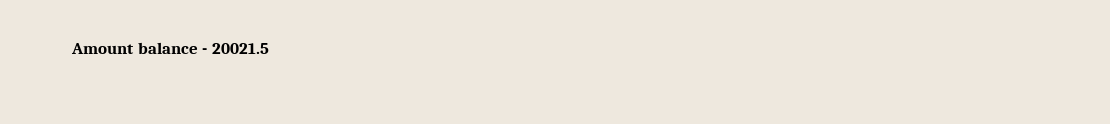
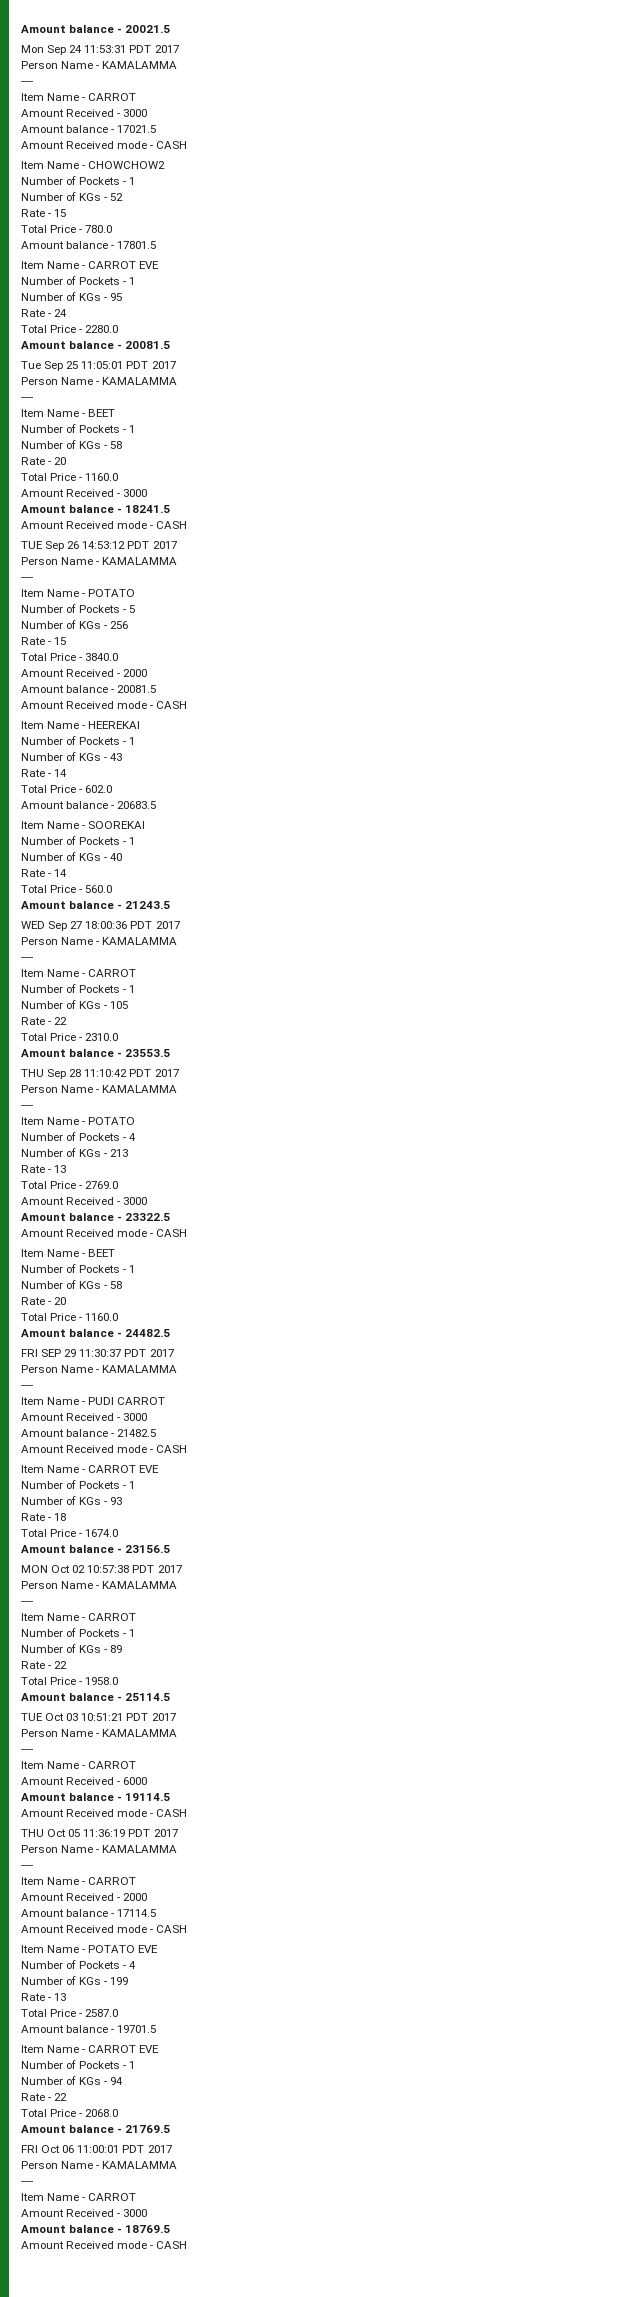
(269, 48) none -> [21,45,179,55] [21,61,178,69] [21,81,33,85] [21,93,137,101] [21,109,148,117] [21,125,157,133] [21,141,188,149] [21,161,166,169] [21,176,136,185] [21,192,124,201] [21,209,67,217] [21,225,113,233] [21,241,157,249] [21,261,160,269] [21,276,136,285] [21,292,123,301] [21,309,68,317] [21,325,119,333] [21,341,171,349] [21,361,176,371] [21,377,178,385] [21,397,33,401] [21,409,116,417] [21,424,136,433] [21,440,123,449] [21,457,67,465] [21,473,119,481] [21,489,148,497] [21,505,171,513] [21,521,188,529] [21,541,177,551] [21,557,178,565] [21,577,33,581] [21,589,136,597] [21,604,136,613] [21,620,129,629] [21,637,67,645] [21,653,119,661] [21,669,148,677] [21,685,157,693] [21,701,188,709] [21,721,141,729] [21,736,136,745] [21,752,123,761] [21,769,68,777] [21,785,113,793] [21,801,157,809] [21,821,146,829] [21,836,136,845] [21,852,123,861] [21,869,68,877] [21,885,113,893] [21,901,171,909] [21,921,180,931] [21,937,178,945] [21,957,33,961] [21,969,137,977] [21,984,136,993] [21,1000,129,1009] [21,1017,68,1025] [21,1033,119,1041] [21,1049,171,1057] [21,1069,179,1079] [21,1085,178,1093] [21,1105,33,1109] [21,1117,136,1125] [21,1132,137,1141] [21,1148,129,1157] [21,1165,67,1173] [21,1181,119,1189] [21,1197,148,1205] [21,1213,171,1221] [21,1229,188,1237] [21,1249,116,1257] [21,1264,136,1273] [21,1280,123,1289] [21,1297,67,1305] [21,1313,119,1321] [21,1329,171,1337] [21,1349,174,1357] [21,1365,178,1373] [21,1385,33,1389] [21,1397,166,1405] [21,1413,148,1421] [21,1429,157,1437] [21,1445,188,1453] [21,1465,160,1473] [21,1480,136,1489] [21,1496,123,1505] [21,1513,67,1521] [21,1529,119,1537] [21,1545,171,1553] [21,1565,182,1573] [21,1581,178,1589] [21,1601,33,1605] [21,1613,137,1621] [21,1628,136,1637] [21,1644,123,1653] [21,1661,68,1669] [21,1677,119,1685] [21,1693,171,1701] [21,1713,176,1721] [21,1729,178,1737] [21,1749,33,1753] [21,1761,137,1769] [21,1777,148,1785] [21,1793,171,1801] [21,1809,188,1817] [21,1829,178,1837] [21,1845,178,1853] [21,1865,33,1869] [21,1877,137,1885] [21,1893,148,1901] [21,1909,157,1917] [21,1925,188,1933] [21,1945,159,1953] [21,1960,137,1969] [21,1976,129,1985] [21,1993,67,2001] [21,2009,119,2017] [21,2025,157,2033] [21,2045,160,2053] [21,2060,136,2069] [21,2076,124,2085] [21,2093,68,2101] [21,2109,119,2117] [21,2125,171,2133] [21,2145,172,2153] [21,2161,178,2169] [21,2181,33,2185] [21,2193,137,2201] [21,2209,148,2217] [21,2225,171,2233] [21,2241,188,2249] // Mon Sep 24 11:53:31 PDT 2017 // Person Name - KAMALAMMA // ---- // Item Name - CARROT // Amount Received - 3000 // Amount balance - 17021.5 // Amount Received mode - CASH // Item Name - CHOWCHOW2 // Number of Pockets - 1 // Number of KGs - 52 // Rate - 15 // Total Price - 780.0 // Amount balance - 17801.5 // Item Name - CARROT EVE // Number of Pockets - 1 // Number of KGs - 95 // Rate - 24 // Total Price - 2280.0 // Amount balance - 20081.5 // Tue Sep 25 11:05:01 PDT 2017 // Person Name - KAMALAMMA // ---- // Item Name - BEET // Number of Pockets - 1 // Number of KGs - 58 // Rate - 20 // Total Price - 1160.0 // Amount Received - 3000 // Amount balance - 18241.5 // Amount Received mode - CASH // TUE Sep 26 14:53:12 PDT 2017 // Person Name - KAMALAMMA // ---- // Item Name - POTATO // Number of Pockets - 5 // Number of KGs - 256 // Rate - 15 // Total Price - 3840.0 // Amount Received - 2000 // Amount balance - 20081.5 // Amount Received mode - CASH // Item Name - HEEREKAI // Number of Pockets - 1 // Number of KGs - 43 // Rate - 14 // Total Price - 602.0 // Amount balance - 20683.5 // Item Name - SOOREKAI // Number of Pockets - 1 // Number of KGs - 40 // Rate - 14 // Total Price - 560.0 // Amount balance - 21243.5 // WED Sep 27 18:00:36 PDT 2017 // Person Name - KAMALAMMA // ---- // Item Name - CARROT // Number of Pockets - 1 // Number of KGs - 105 // Rate - 22 // Total Price - 2310.0 // Amount balance - 23553.5 // THU Sep 28 11:10:42 PDT 2017 // Person Name - KAMALAMMA // ---- // Item Name - POTATO // Number of Pockets - 4 // Number of KGs - 213 // Rate - 13 // Total Price - 2769.0 // Amount Received - 3000 // Amount balance - 23322.5 // Amount Received mode - CASH // Item Name - BEET // Number of Pockets - 1 // Number of KGs - 58 // Rate - 20 // Total Price - 1160.0 // Amount balance - 24482.5 // FRI SEP 29 11:30:37 PDT 2017 // Person Name - KAMALAMMA // ---- // Item Name - PUDI CARROT // Amount Received - 3000 // Amount balance - 21482.5 // Amount Received mode - CASH // Item Name - CARROT EVE // Number of Pockets - 1 // Number of KGs - 93 // Rate - 18 // Total Price - 1674.0 // Amount balance - 23156.5 // MON Oct 02 10:57:38 PDT 2017 // Person Name - KAMALAMMA // ---- // Item Name - CARROT // Number of Pockets - 1 // Number of KGs - 89 // Rate - 22 // Total Price - 1958.0 // Amount balance - 25114.5 // TUE Oct 03 10:51:21 PDT 2017 // Person Name - KAMALAMMA // ---- // Item Name - CARROT // Amount Received - 6000 // Amount balance - 19114.5 // Amount Received mode - CASH // THU Oct 05 11:36:19 PDT 2017 // Person Name - KAMALAMMA // ---- // Item Name - CARROT // Amount Received - 2000 // Amount balance - 17114.5 // Amount Received mode - CASH // Item Name - POTATO EVE // Number of Pockets - 4 // Number of KGs - 199 // Rate - 13 // Total Price - 2587.0 // Amount balance - 19701.5 // Item Name - CARROT EVE // Number of Pockets - 1 // Number of KGs - 94 // Rate - 22 // Total Price - 2068.0 // Amount balance - 21769.5 // FRI Oct 06 11:00:01 PDT 2017 // Person Name - KAMALAMMA // ---- // Item Name - CARROT // Amount Received - 3000 // Amount balance - 18769.5 // Amount Received mode - CASH

